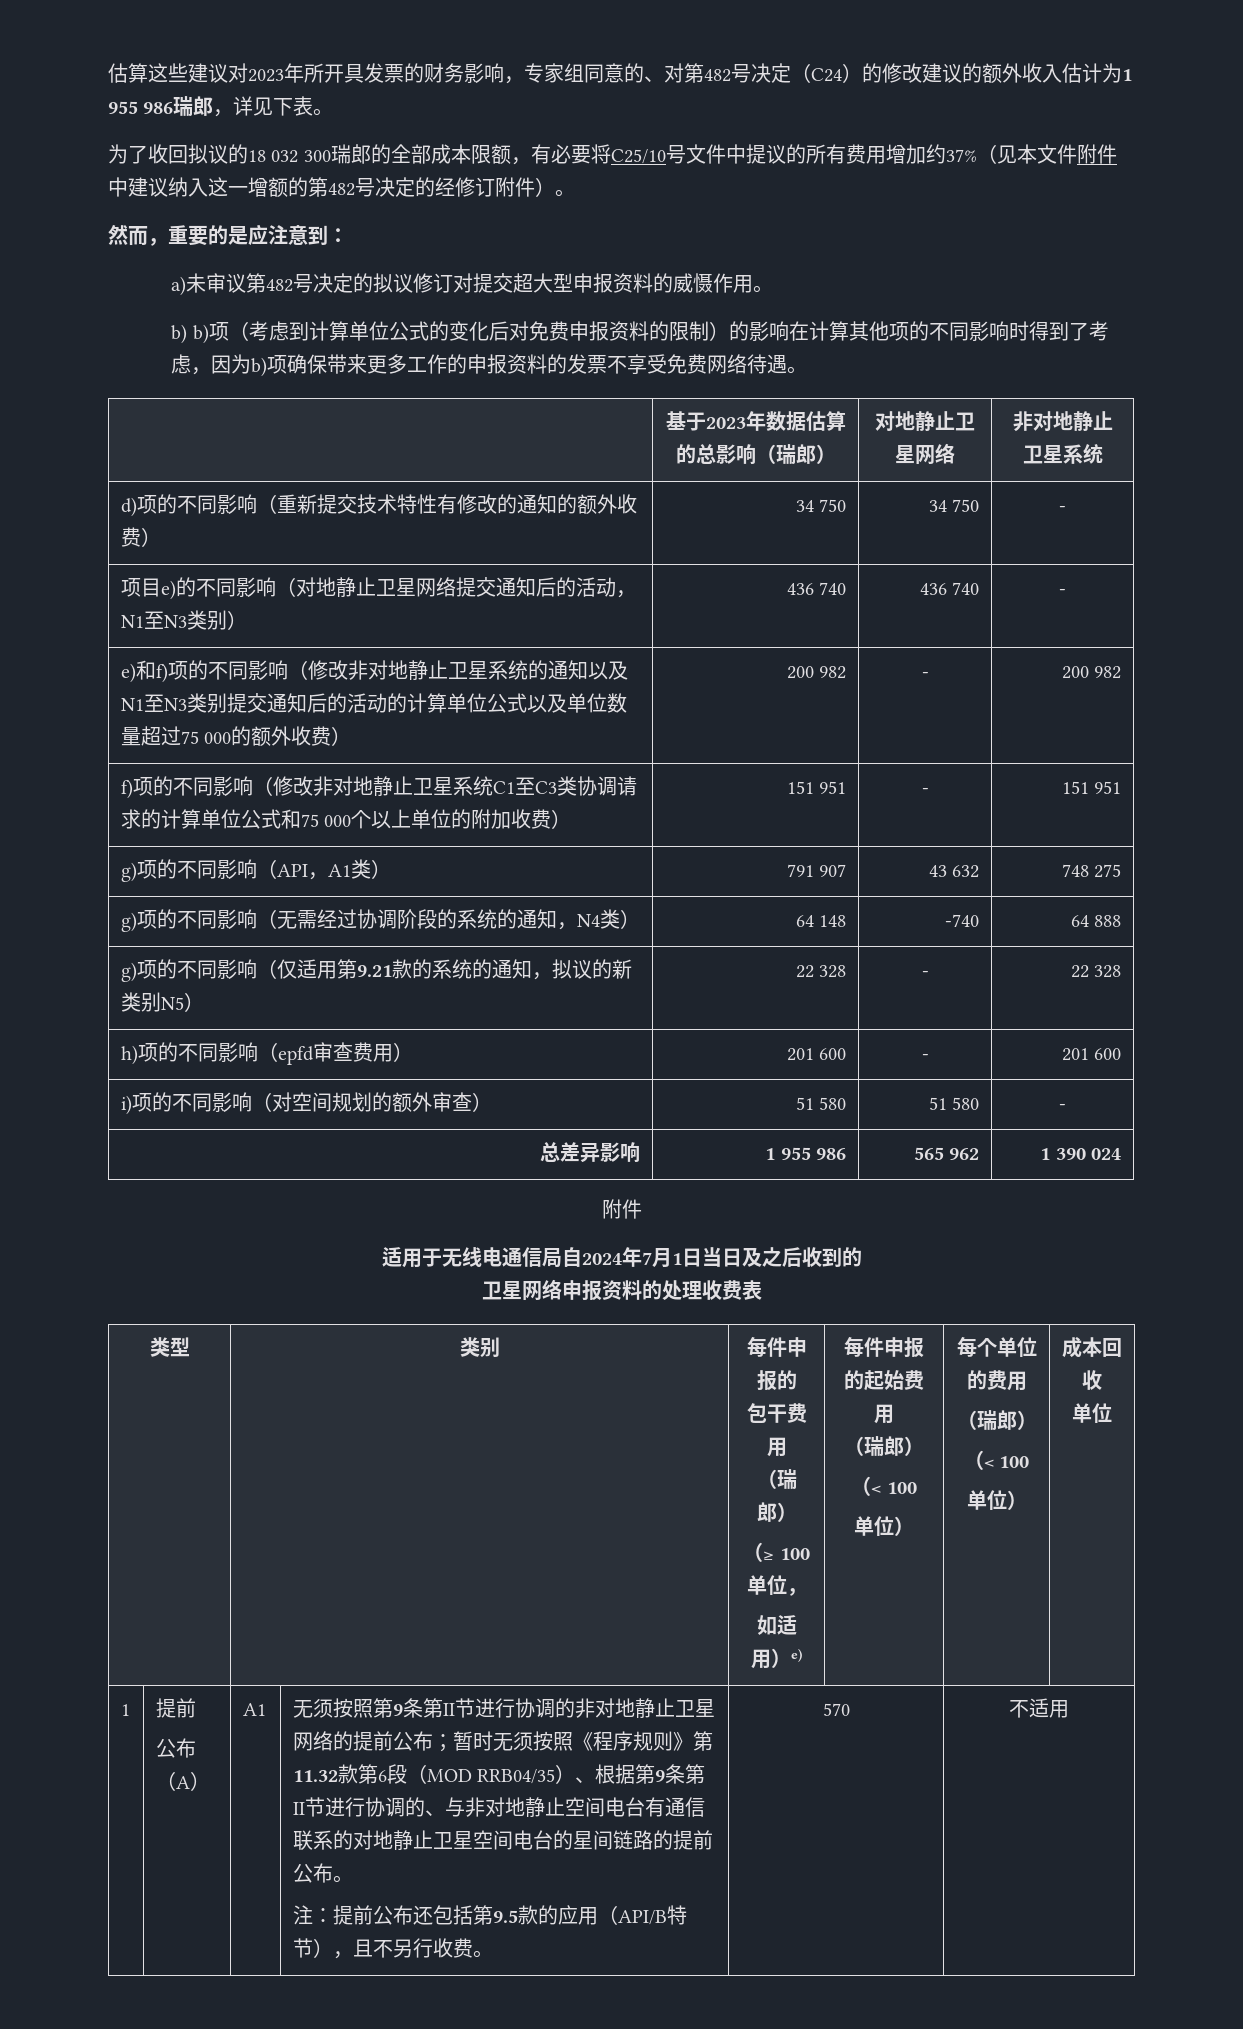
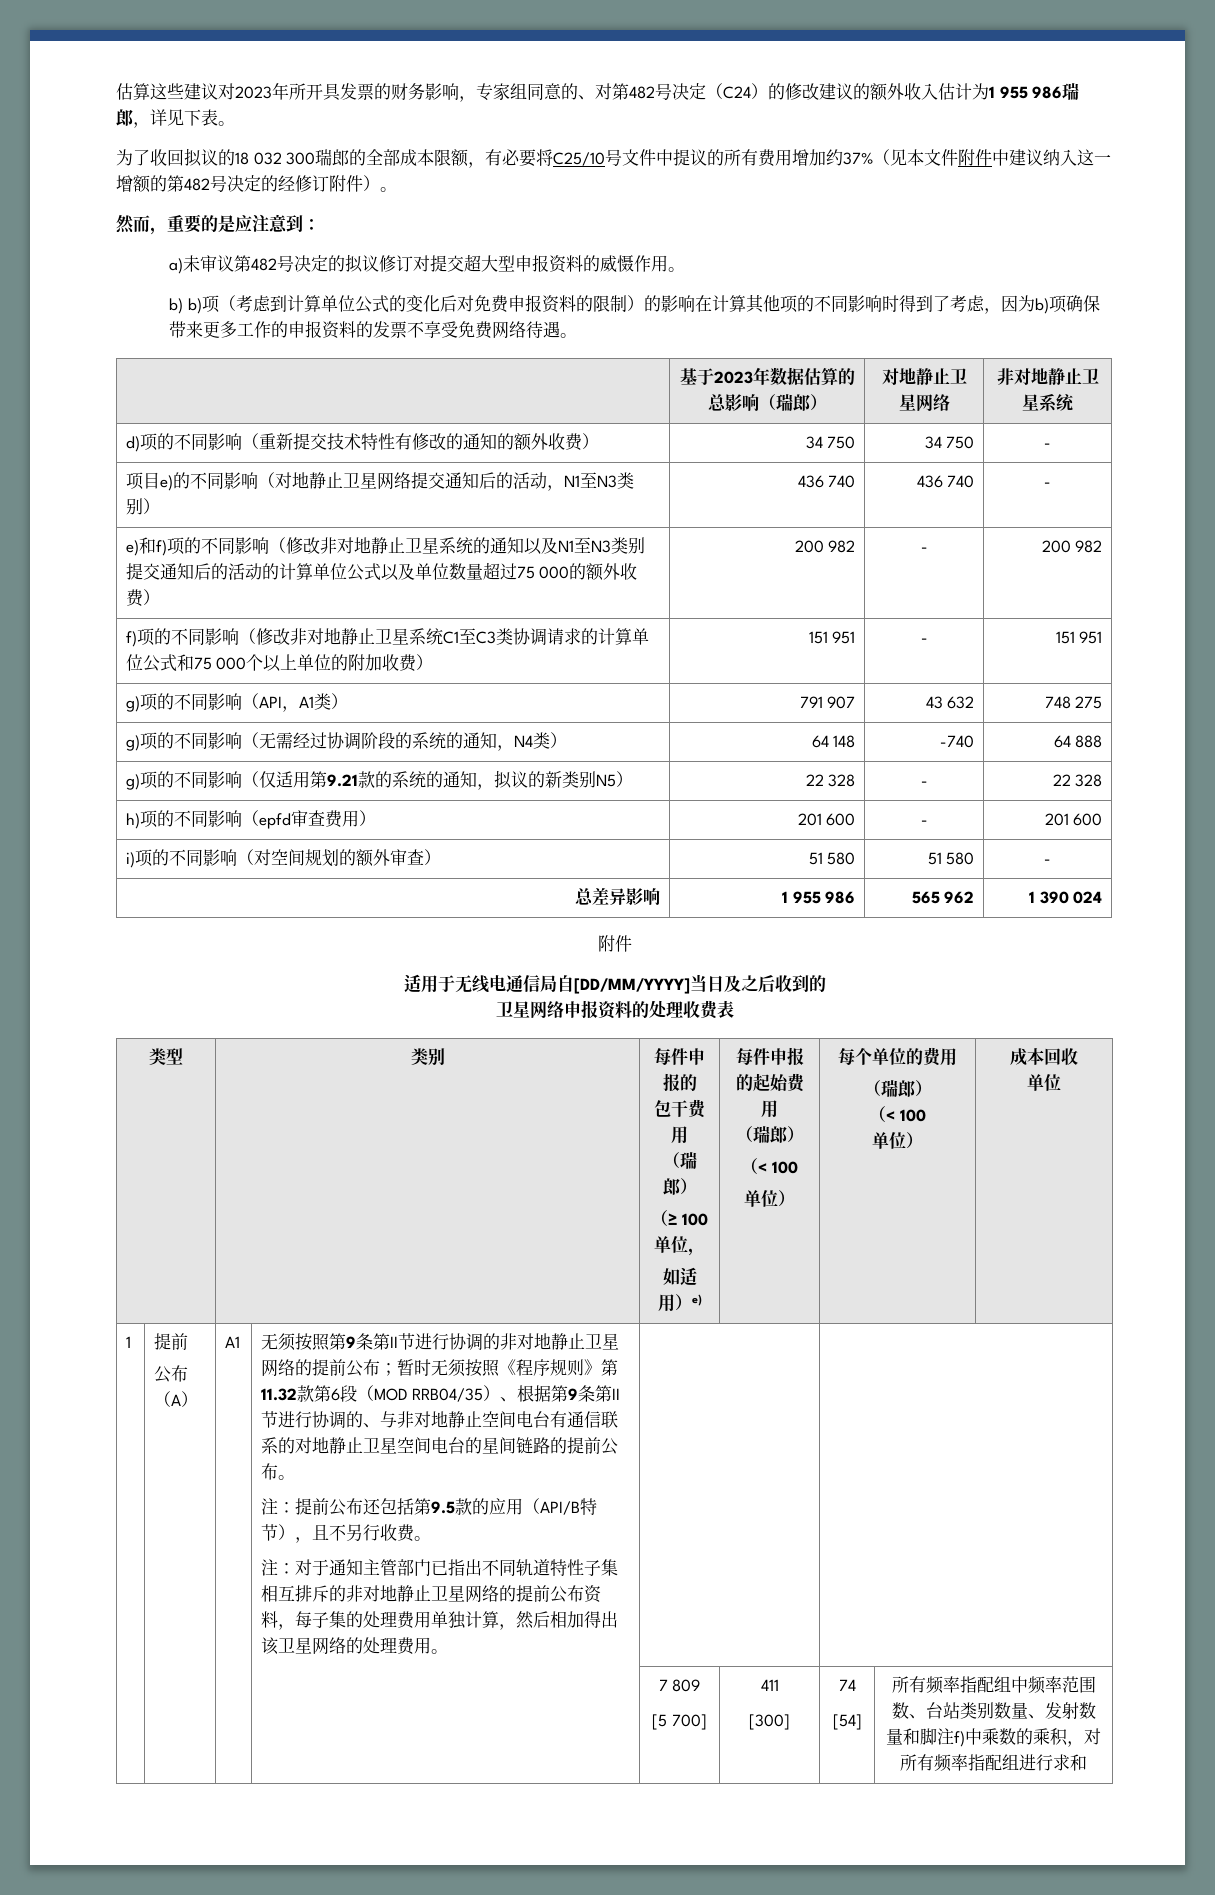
[581,1247,702,1268] 2024年7月1日 -> [573,978,690,994] [DD/MM/YYYY]
[822,1703,850,1716] [1009,1698,1069,1718] | 570 | 不适用 -> [260,1559,618,1577] [260,1585,602,1603] [260,1611,618,1630] [260,1637,448,1655] [658,1679,701,1692] [652,1714,707,1730] [760,1679,779,1691] [749,1714,790,1730] [838,1679,856,1691] [832,1714,862,1730] [891,1676,1096,1694] [891,1702,1096,1719] [886,1728,1101,1747] [900,1754,1087,1772] // 注：对于通知主管部门已指出不同轨道特性子集相互排斥的非对地静止卫星网络的提前公布资料，每子集的处理费用单独计算，然后相加得出该卫星网络的处理费用。 | | // | | | | 7 809 // [5 700] | 411 // [300] | 74 // [54] | 所有频率指配组中频率范围数、台站类别数量、发射数量和脚注f)中乘数的乘积，对所有频率指配组进行求和

